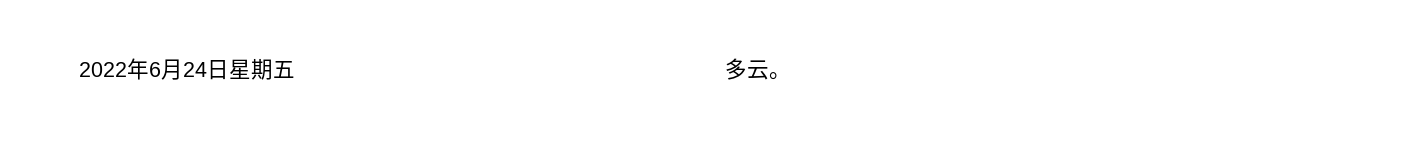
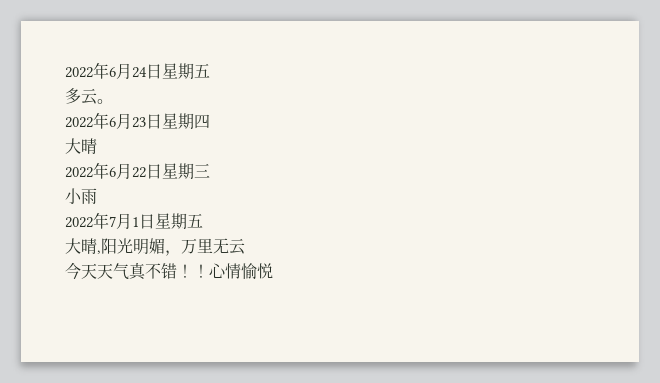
(791, 76) none -> [65,112,210,129] [65,138,97,154] [65,162,210,179] [65,188,97,204] [65,212,203,229] [65,238,245,256] [65,262,273,280] // 2022年6月23日星期四 // 大晴 // 2022年6月22日星期三 // 小雨 // 2022年7月1日星期五 // 大晴,阳光明媚，万里无云 // 今天天气真不错！！心情愉悦

